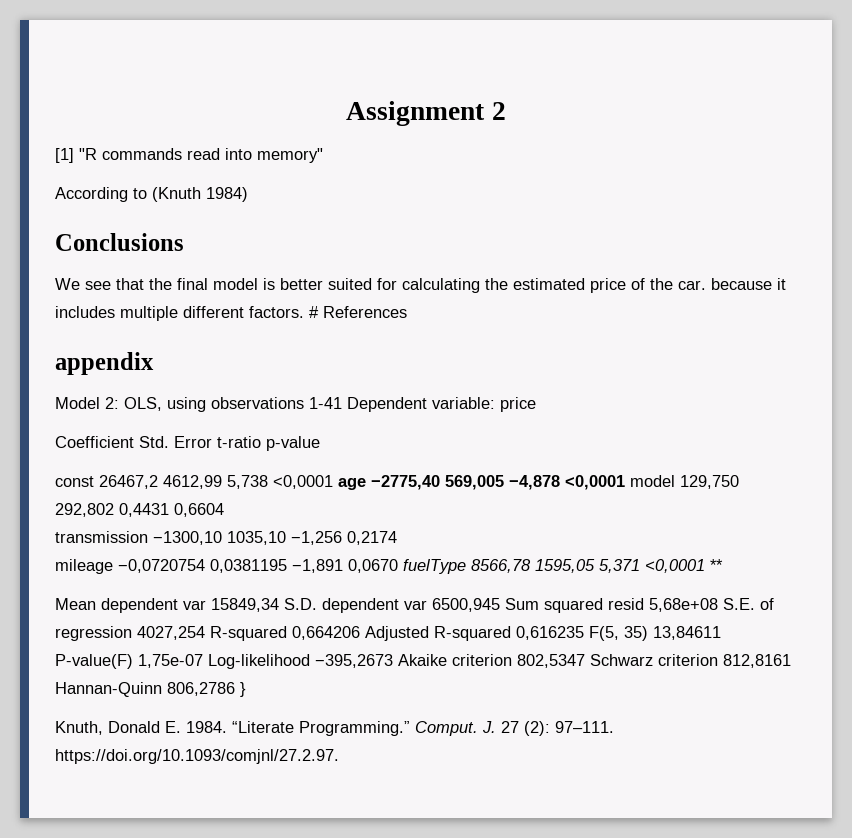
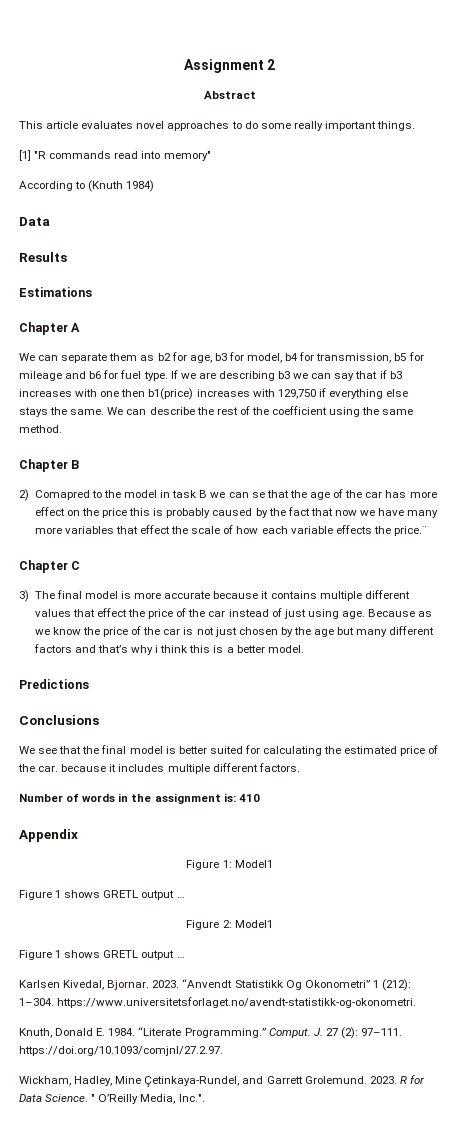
(506, 111) none -> [203,91,256,99] [19,121,416,131] // Abstract // This article evaluates novel approaches to do some really important things.
(248, 194) none -> [19,217,50,226] [19,252,67,262] [19,287,92,297] [19,322,81,335] [19,352,424,363] [19,370,402,381] [19,388,409,400] [19,406,414,417] [19,425,62,433] [19,459,80,472] [19,489,437,501] [34,507,439,518] [34,525,428,536] [19,560,81,573] [19,590,410,602] [34,608,433,619] [34,626,435,637] [33,644,304,655] [19,679,89,689] // Data // Results // Estimations // Chapter A // We can separate them as b2 for age, b3 for model, b4 for transmission, b5 for mileage and b6 for fuel type. If we are describing b3 we can say that if b3 increases with one then b1(price) increases with 129,750 if everything else stays the same. We can describe the rest of the coefficient using the same method. // Chapter B // 2) Comapred to the model in task B we can se that the age of the car has more effect on the price this is probably caused by the fact that now we have many more variables that effect the scale of how each variable effects the price.¨ // Chapter C // 3) The final model is more accurate because it contains multiple different values that effect the price of the car instead of just using age. Because as we know the price of the car is not just chosen by the age but many different factors and that’s why i think this is a better model. // Predictions
[309,306,407,318] [55,352,154,375] [55,397,536,412] [55,436,320,451] [55,475,739,490] [55,503,224,517] [55,531,397,545] [55,559,723,574] [55,598,774,613] [55,626,721,641] [55,654,791,669] [55,682,246,697] # References // appendix // Model 2: OLS, using observations 1-41 Dependent variable: price // Coefficient Std. Error t-ratio p-value // const 26467,2 4612,99 5,738 <0,0001 age −2775,40 569,005 −4,878 <0,0001 model 129,750 292,802 0,4431 0,6604 // transmission −1300,10 1035,10 −1,256 0,2174 // mileage −0,0720754 0,0381195 −1,891 0,0670 fuelType 8566,78 1595,05 5,371 <0,0001 ** // Mean dependent var 15849,34 S.D. dependent var 6500,945 Sum squared resid 5,68e+08 S.E. of regression 4027,254 R-squared 0,664206 Adjusted R-squared 0,616235 F(5, 35) 13,84611 P-value(F) 1,75e-07 Log-likelihood −395,2673 Akaike criterion 802,5347 Schwarz criterion 812,8161 Hannan-Quinn 806,2786 } -> [19,793,260,804] [19,829,78,842] [186,860,273,870] [19,890,185,900] [186,920,273,930] [19,950,185,960] [19,979,411,991] [19,997,417,1008] // Number of words in the assignment is: 410 // Appendix // Figure 1: Model1 // Figure 1 shows GRETL output … // Figure 2: Model1 // Figure 1 shows GRETL output … // Karlsen Kivedal, Bjornar. 2023. “Anvendt Statistikk Og Okonometri” 1 (212): 1–304. https://www.universitetsforlaget.no/avendt-statistikk-og-okonometri.
(339, 756) none -> [19,1075,425,1087] [19,1094,205,1104] // Wickham, Hadley, Mine Çetinkaya-Rundel, and Garrett Grolemund. 2023. R for Data Science. " O’Reilly Media, Inc.".

